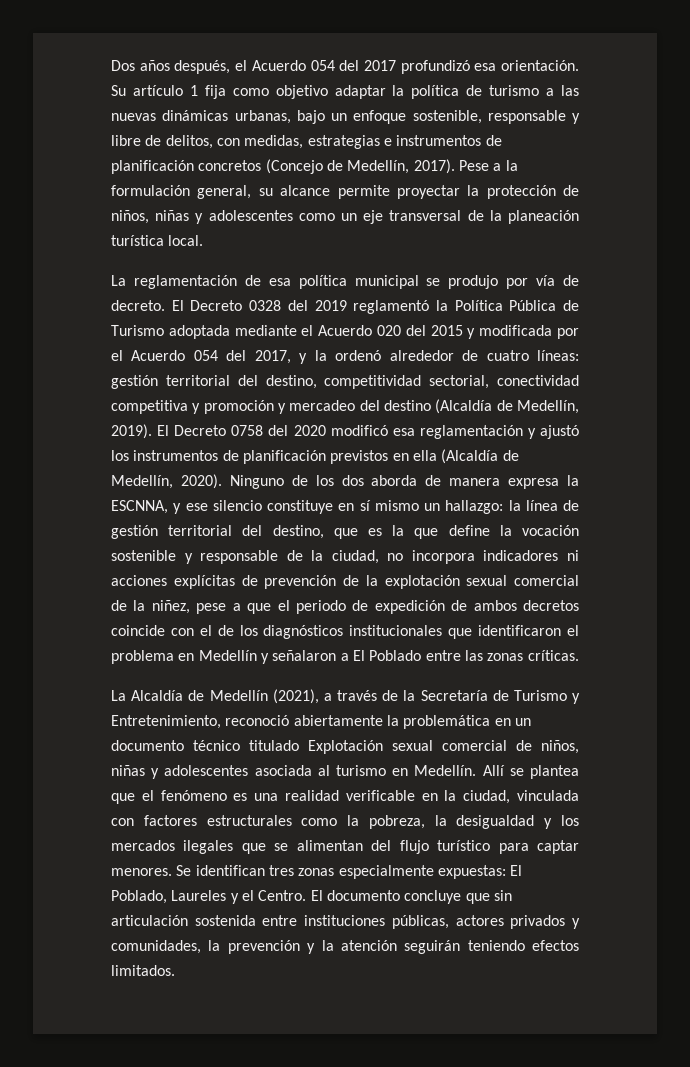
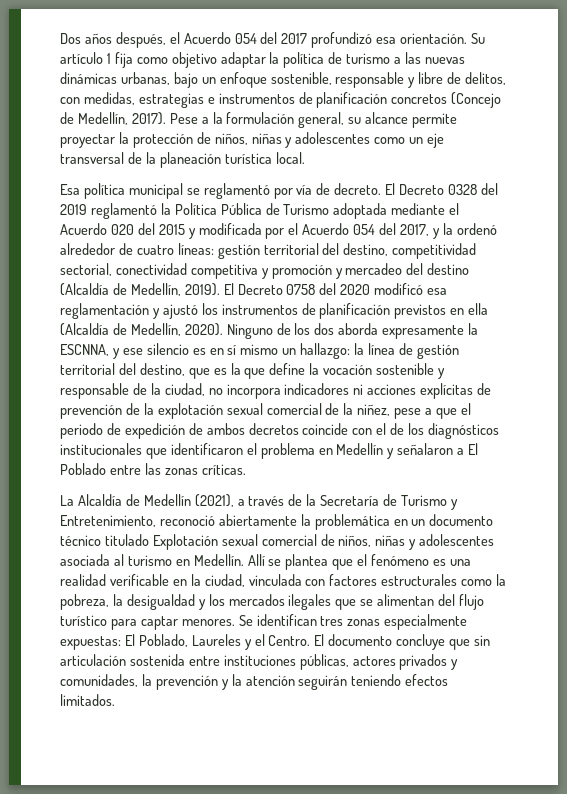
[111,275,291,289] La reglamentación de esa -> [60,184,80,195] Esa
[448,275,499,289] produjo -> [203,183,270,199] reglamentó
[425,475,560,489] de manera expresa -> [382,325,465,339] expresamente
[267,500,333,514] constituye -> [192,348,206,355] es

